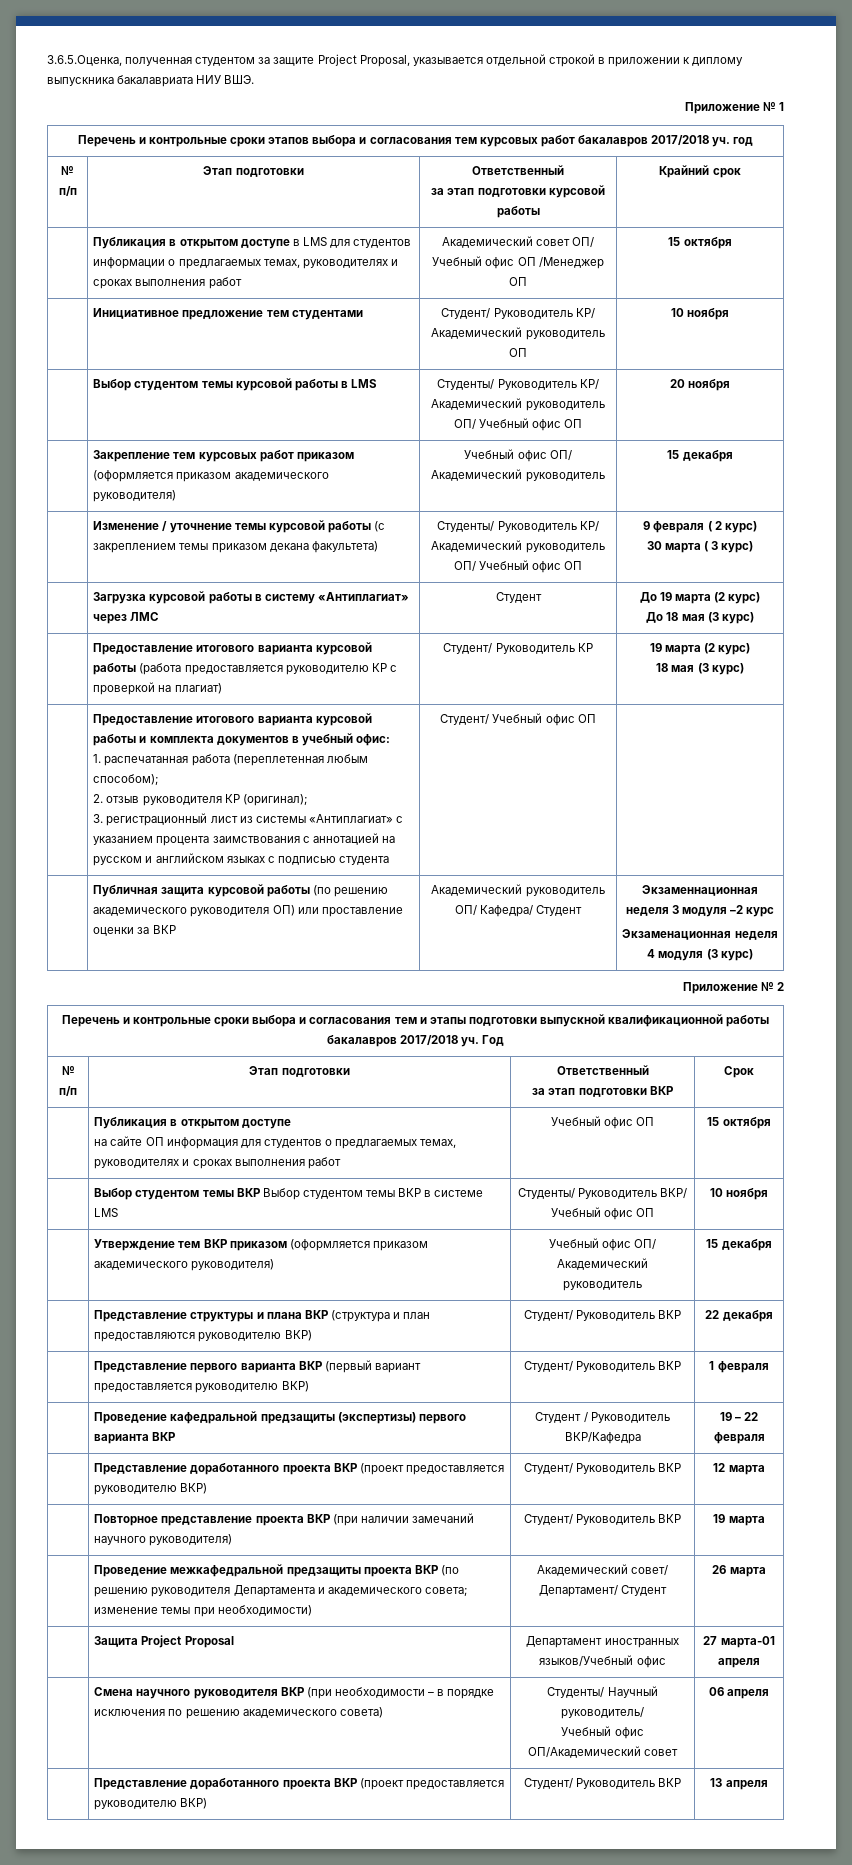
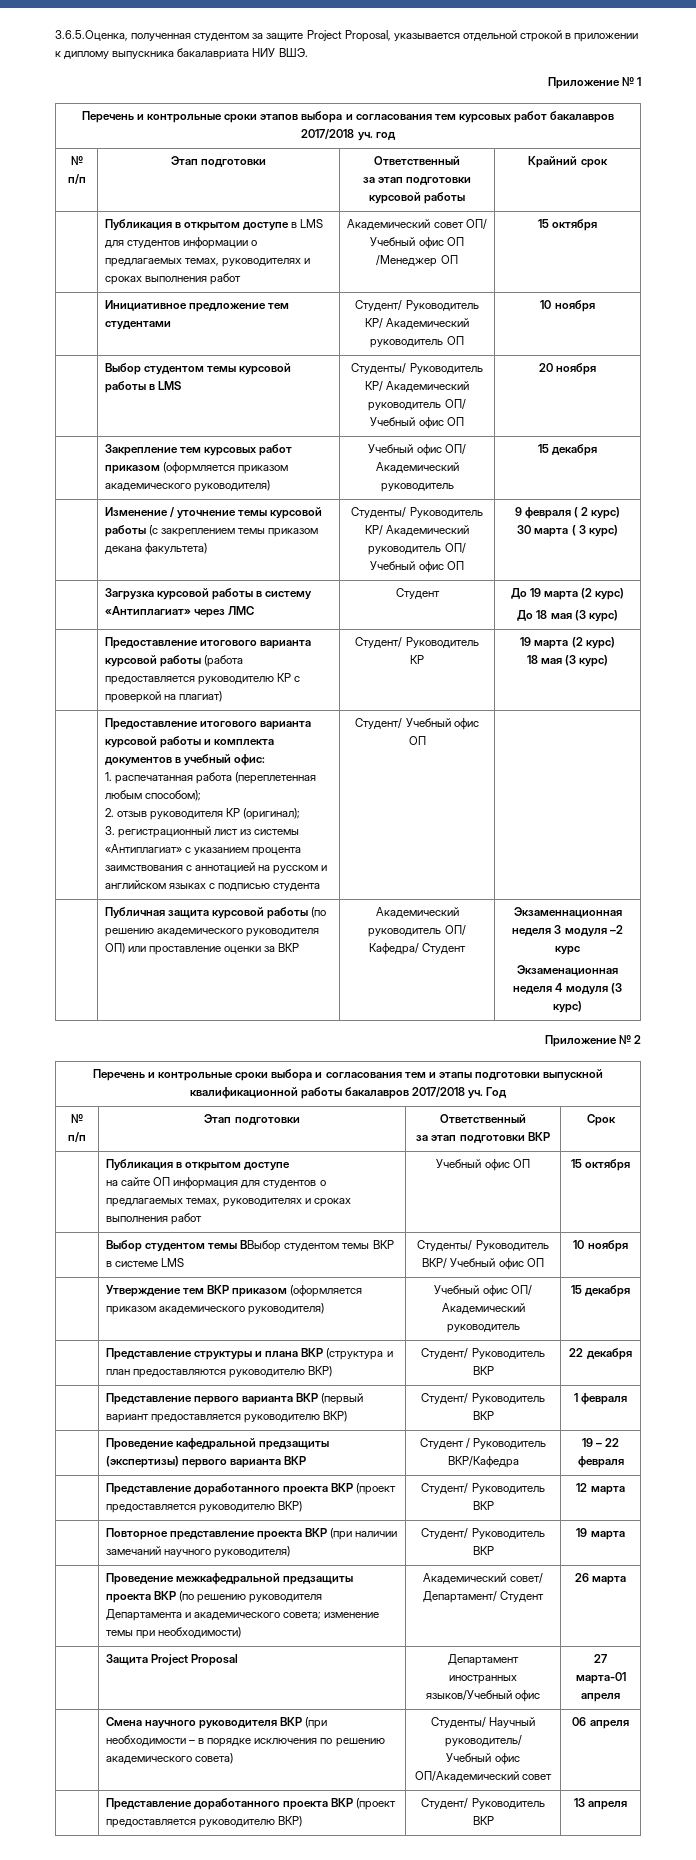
[236,1188,300,1200] ВКР Выбор -> [240,1240,282,1252] ВВыбор

